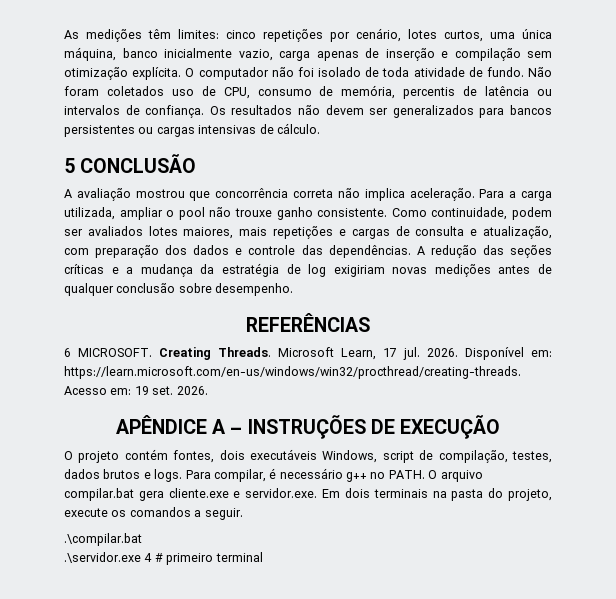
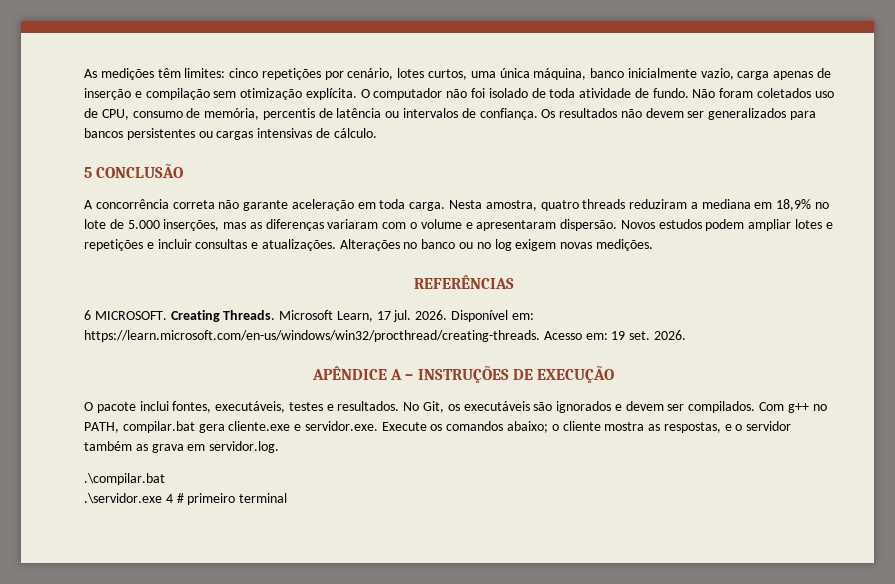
[76,188,552,201] [64,207,552,220] [64,226,552,239] [64,245,552,258] [64,263,552,277] [64,283,294,296] avaliação mostrou que concorrência correta não implica aceleração. Para a carga utilizada, ampliar o pool não trouxe ganho consistente. Como continuidade, podem ser avaliados lotes maiores, mais repetições e cargas de consulta e atualização, com preparação dos dados e controle das dependências. A redução das seções críticas e a mudança da estratégia de log exigiriam novas medições antes de qualquer conclusão sobre desempenho. -> [95,199,830,211] [84,219,833,231] [84,239,653,251] concorrência correta não garante aceleração em toda carga. Nesta amostra, quatro threads reduziram a mediana em 18,9% no lote de 5.000 inserções, mas as diferenças variaram com o volume e apresentaram dispersão. Novos estudos podem ampliar lotes e repetições e incluir consultas e atualizações. Alterações no banco ou no log exigem novas medições.
[78,449,552,463] [64,468,483,482] projeto contém fontes, dois executáveis Windows, script de compilação, testes, dados brutos e logs. Para compilar, é necessário g++ no PATH. O arquivo -> [96,401,827,413] [84,422,119,433] pacote inclui fontes, executáveis, testes e resultados. No Git, os executáveis são ignorados e devem ser compilados. Com g++ no PATH,
[322,488,552,501] [64,507,243,520] Em dois terminais na pasta do projeto, execute os comandos a seguir. -> [381,421,792,433] [84,441,280,453] Execute os comandos abaixo; o cliente mostra as respostas, e o servidor também as grava em servidor.log.

